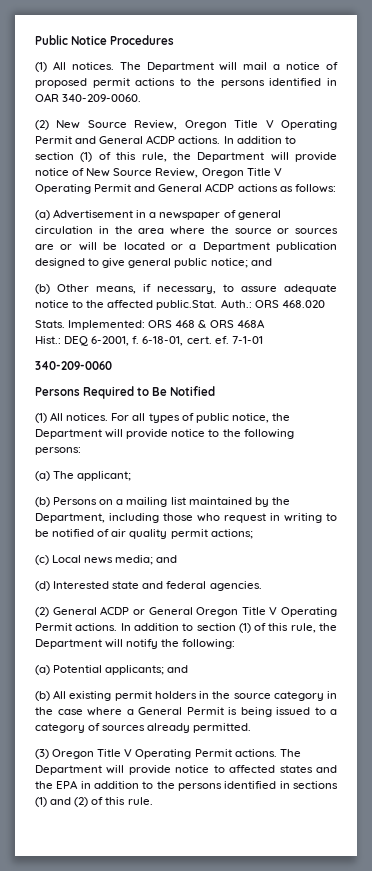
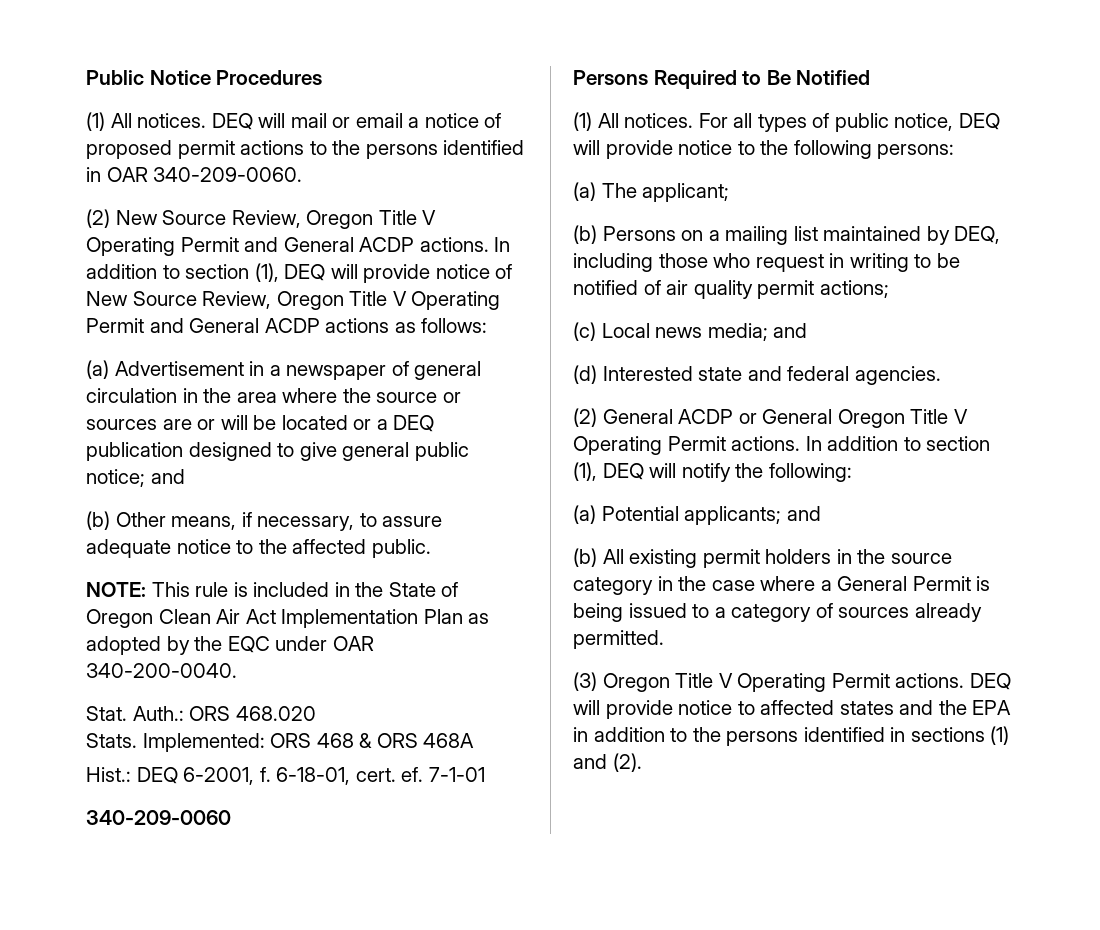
[119,62,268,72] The Department will mail -> [211,113,403,130] DEQ will mail or email
[80,152,265,162] (1) of this rule, the Department -> [254,263,326,282] (1), DEQ
[202,242,270,252] Department -> [393,415,435,432] DEQ
[156,300,218,310] public.Stat. -> [371,539,431,558] [86,582,459,597] [86,609,490,628] [86,636,374,655] [86,663,237,678] [86,706,127,721] public. // NOTE: This rule is included in the State of Oregon Clean Air Act Implementation Plan as adopted by the EQC under OAR 340-200-0040. // Stat.
[271,413,290,421] [35,429,102,439] the Department -> [958,113,1000,130] DEQ
[271,497,290,505] [35,513,105,523] the Department, -> [954,226,1001,244] DEQ,
[238,623,338,633] [35,639,102,649] (1) of this rule, the Department -> [573,462,644,481] (1), DEQ
[279,749,301,757] [35,765,102,775] The Department -> [969,673,1011,690] DEQ
[74,797,153,807] (2) of this rule. -> [612,753,642,772] (2).

